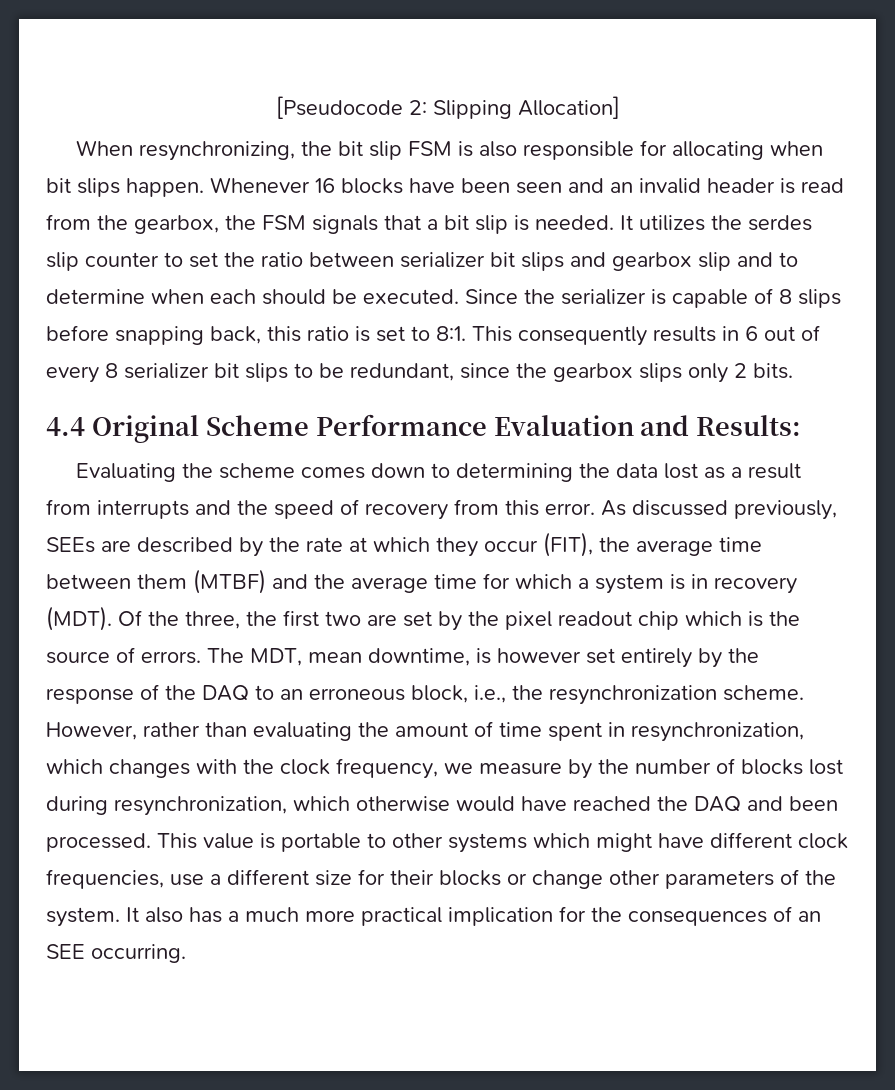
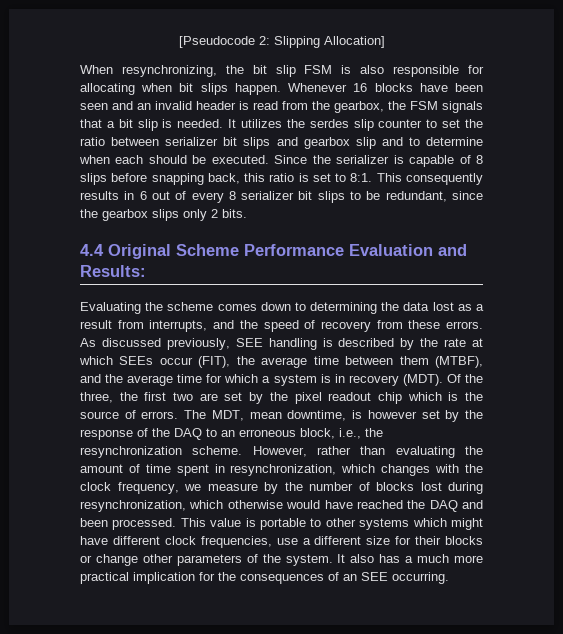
[97,500,189,519] interrupts -> [149,320,208,332] interrupts,
[505,500,595,516] this error. -> [408,320,483,329] these errors.
[46,537,131,553] SEEs are -> [235,338,333,350] SEE handling is
[436,537,478,557] they -> [119,356,154,365] SEEs
[193,569,266,594] (MTBF) -> [435,356,484,368] (MTBF),
[621,648,692,668] entirely -> (440, 414) none

